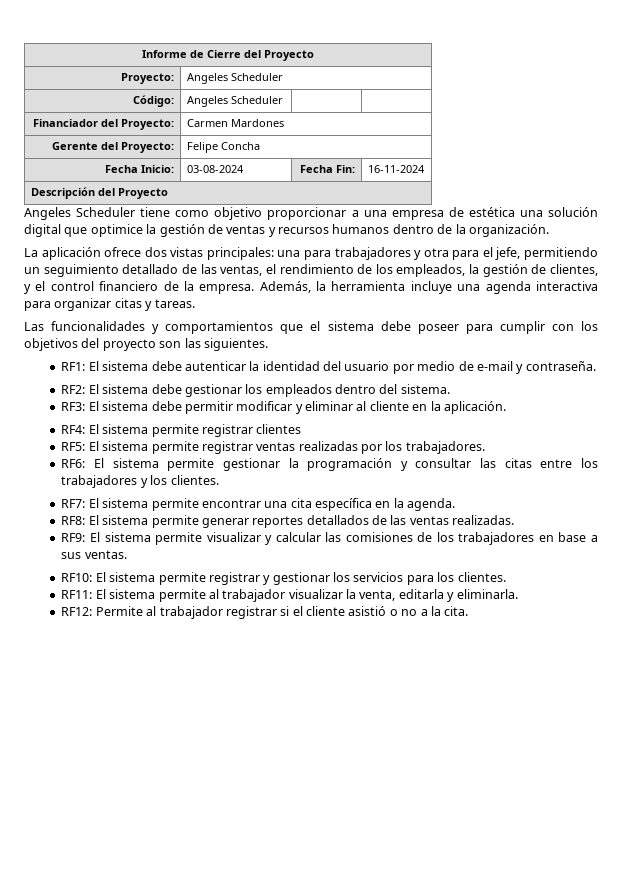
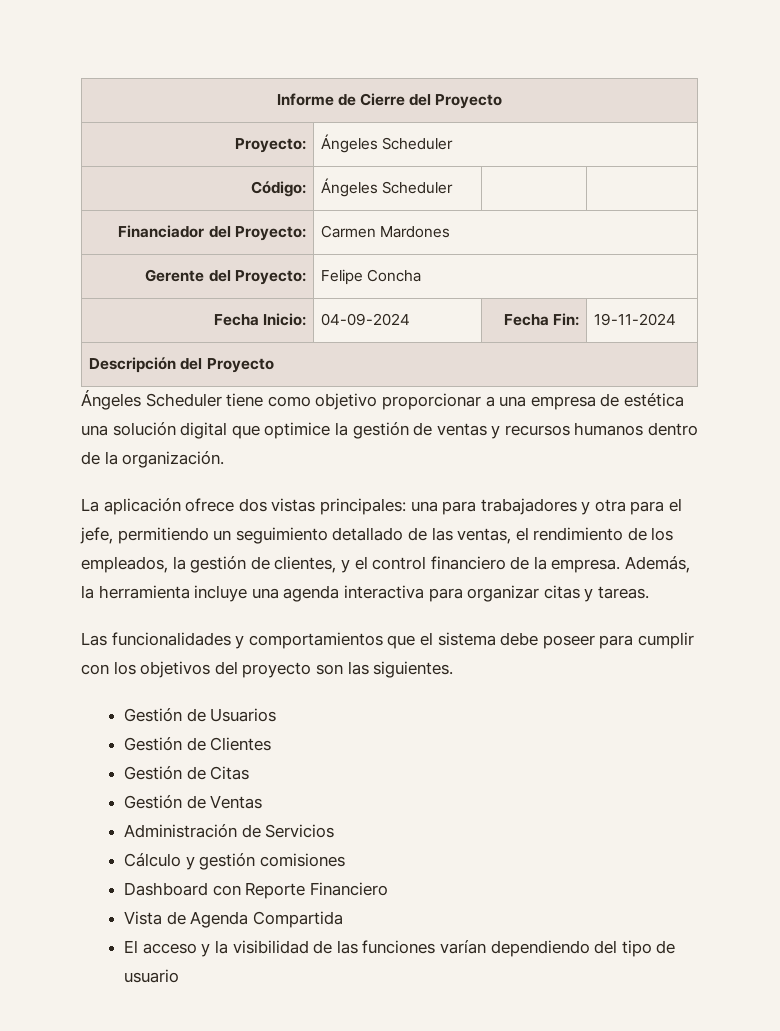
[186,73,228,84] Angeles -> [321,134,379,153] Ángeles
[186,96,228,107] Angeles -> [321,178,379,197] Ángeles
[186,165,244,173] 03-08-2024 -> [321,313,411,326] 04-09-2024
[367,165,425,173] 16-11-2024 -> [594,313,677,326] 19-11-2024
[24,207,71,220] Angeles -> [81,390,141,410] Ángeles
[61,361,596,374] [61,384,450,397] [61,401,506,414] [61,424,302,437] [61,441,485,454] [61,458,599,471] [61,475,219,488] [61,498,456,511] [61,515,515,528] [61,532,599,545] [61,550,127,559] [61,572,506,585] [61,589,518,602] [61,606,469,619] RF1: El sistema debe autenticar la identidad del usuario por medio de e-mail y contraseña. // RF2: El sistema debe gestionar los empleados dentro del sistema. // RF3: El sistema debe permitir modificar y eliminar al cliente en la aplicación. // RF4: El sistema permite registrar clientes // RF5: El sistema permite registrar ventas realizadas por los trabajadores. // RF6: El sistema permite gestionar la programación y consultar las citas entre los trabajadores y los clientes. // RF7: El sistema permite encontrar una cita específica en la agenda. // RF8: El sistema permite generar reportes detallados de las ventas realizadas. // RF9: El sistema permite visualizar y calcular las comisiones de los trabajadores en base a sus ventas. // RF10: El sistema permite registrar y gestionar los servicios para los clientes. // RF11: El sistema permite al trabajador visualizar la venta, editarla y eliminarla. // RF12: Permite al trabajador registrar si el cliente asistió o no a la cita. -> [124,708,277,722] [124,737,272,751] [124,766,250,780] [124,795,263,809] [124,824,335,838] [124,853,346,870] [124,882,389,899] [124,911,344,928] [124,940,676,957] [124,969,180,983] Gestión de Usuarios // Gestión de Clientes // Gestión de Citas // Gestión de Ventas // Administración de Servicios // Cálculo y gestión comisiones // Dashboard con Reporte Financiero // Vista de Agenda Compartida // El acceso y la visibilidad de las funciones varían dependiendo del tipo de usuario

